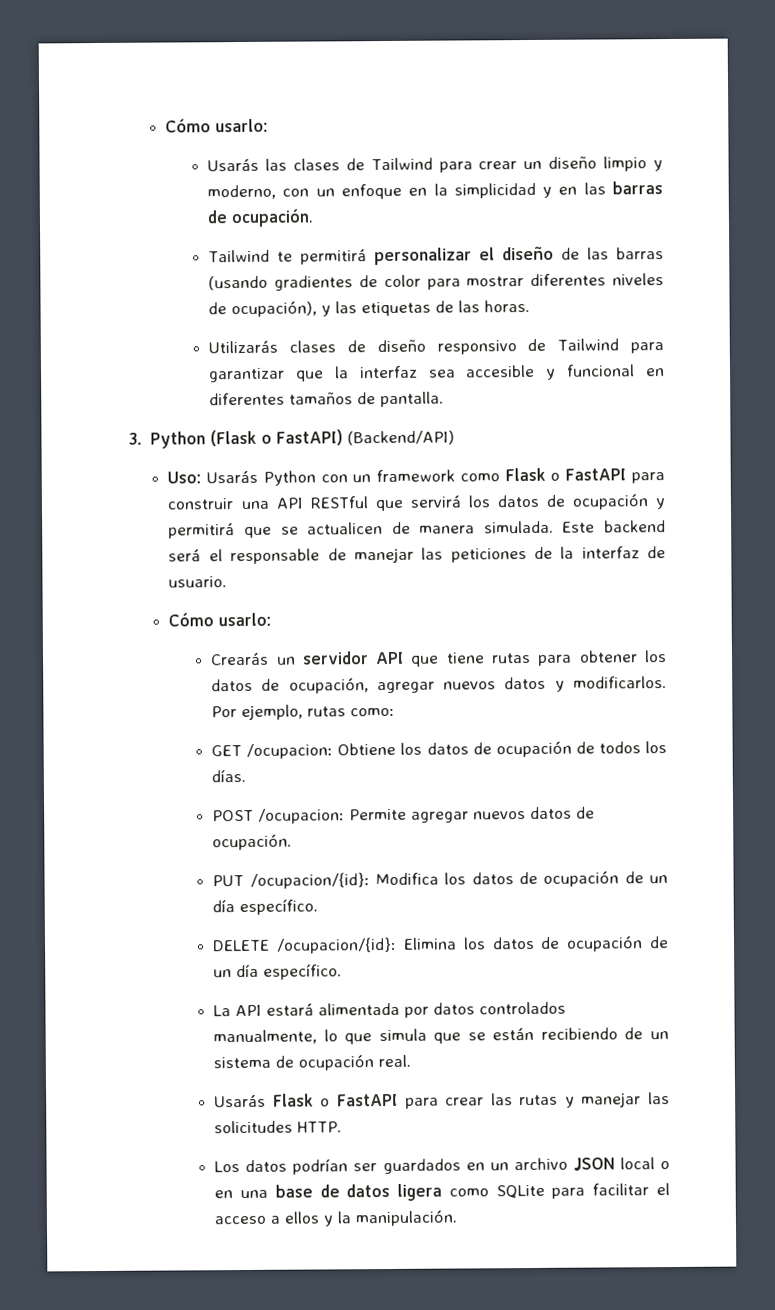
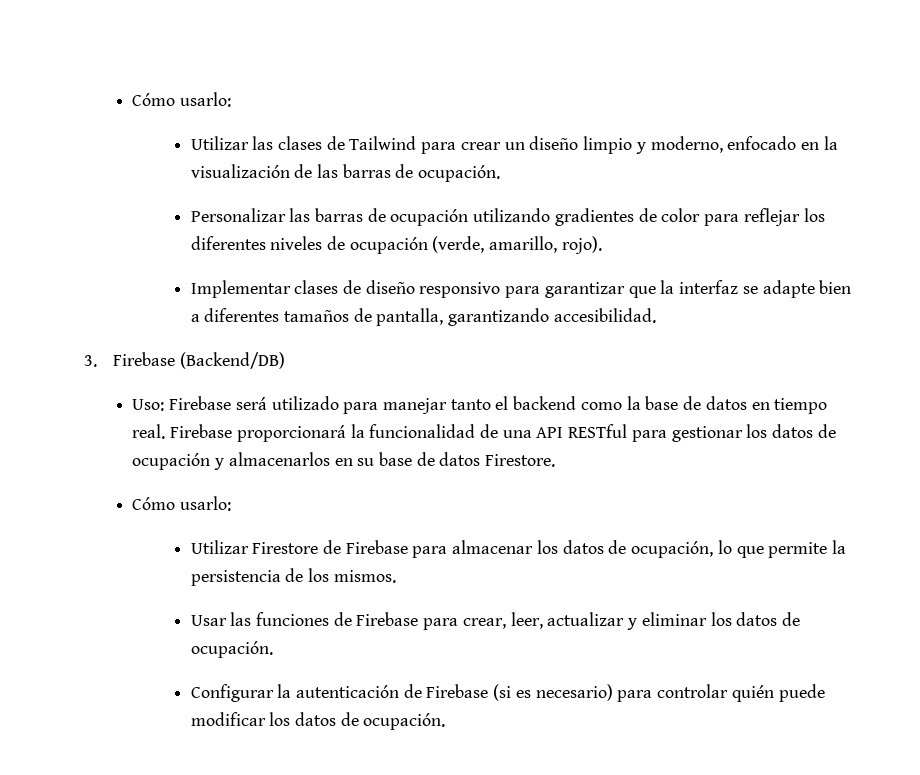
[165,118,269,133] [207,158,260,172] Cómo usarlo: // Usarás -> [132,92,232,107] [190,136,249,150] Cómo usarlo: // Utilizar
[282,181,663,200] [207,208,315,228] [208,245,665,266] [208,275,269,291] con un enfoque en la simplicidad y en las barras de ocupación. // Tailwind te permitirá personalizar el diseño de las barras (usando -> [727,136,838,150] [190,164,501,182] [190,208,551,226] enfocado en la visualización de las barras de ocupación. // Personalizar las barras de ocupación utilizando
[466,276,525,287] mostrar -> [743,208,825,226] reflejar los
[231,299,531,318] [208,340,279,354] ocupación), y las etiquetas de las horas. // Utilizarás -> [349,236,602,254] [190,280,291,298] ocupación (verde, amarillo, rojo). // Implementar
[527,338,620,352] de Tailwind -> (501, 290) none
[428,364,666,380] [209,391,445,408] [127,429,456,449] [167,467,665,486] [167,498,234,510] sea accesible y funcional en diferentes tamaños de pantalla. // 3. Python (Flask o FastAPI) (Backend/API) // Uso: Usarás Python con un framework como Flask o FastAPI para construir -> [742,280,852,298] [190,308,656,326] [84,352,285,369] [132,396,828,414] [132,424,499,442] se adapte bien a diferentes tamaños de pantalla, garantizando accesibilidad. // 3. Firebase (Backend/DB) // Uso: Firebase será utilizado para manejar tanto el backend como la base de datos en tiempo real. Firebase proporcionará la funcionalidad de
[374,495,461,512] que servirá -> [631,426,743,442] para gestionar
[168,520,666,539] [168,546,666,565] [168,576,228,588] [168,612,272,627] [210,650,667,667] [211,676,667,694] [211,704,396,721] [211,740,668,759] [211,768,247,783] [212,806,596,824] [212,833,293,851] [212,870,669,889] [212,898,319,916] [212,935,669,954] [213,963,343,980] [213,1001,567,1018] [213,1027,670,1045] [213,1054,412,1071] [214,1092,670,1109] [214,1120,343,1134] [214,1157,670,1175] [214,1183,670,1201] [214,1209,458,1227] permitirá que se actualicen de manera simulada. Este backend será el responsable de manejar las peticiones de la interfaz de usuario. // Cómo usarlo: // Crearás un servidor API que tiene rutas para obtener los datos de ocupación, agregar nuevos datos y modificarlos. Por ejemplo, rutas como: // GET /ocupacion: Obtiene los datos de ocupación de todos los días. // POST /ocupacion: Permite agregar nuevos datos de ocupación. // PUT /ocupacion/{id}: Modifica los datos de ocupación de un día específico. // DELETE /ocupacion/{id}: Elimina los datos de ocupación de un día específico. // La API estará alimentada por datos controlados manualmente, lo que simula que se están recibiendo de un sistema de ocupación real. // Usarás Flask o FastAPI para crear las rutas y manejar las solicitudes HTTP. // Los datos podrían ser guardados en un archivo JSON local o en una base de datos ligera como SQLite para facilitar el acceso a ellos y la manipulación. -> [228,452,556,467] [132,496,232,511] [190,540,847,558] [190,568,396,586] [190,612,801,630] [190,641,273,658] [190,684,825,702] [190,712,446,730] almacenarlos en su base de datos Firestore. // Cómo usarlo: // Utilizar Firestore de Firebase para almacenar los datos de ocupación, lo que permite la persistencia de los mismos. // Usar las funciones de Firebase para crear, leer, actualizar y eliminar los datos de ocupación. // Configurar la autenticación de Firebase (si es necesario) para controlar quién puede modificar los datos de ocupación.

